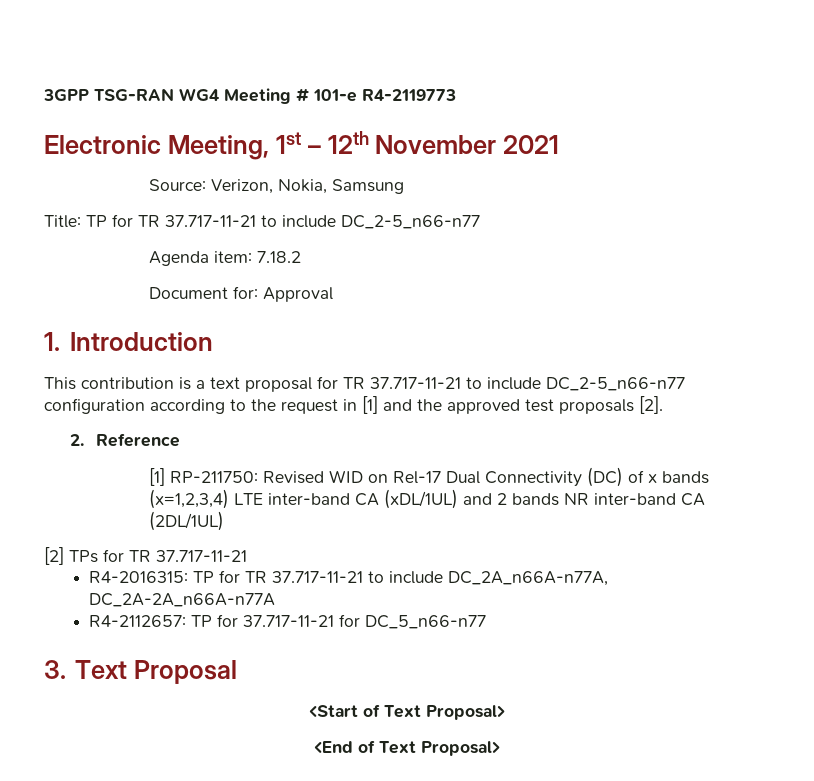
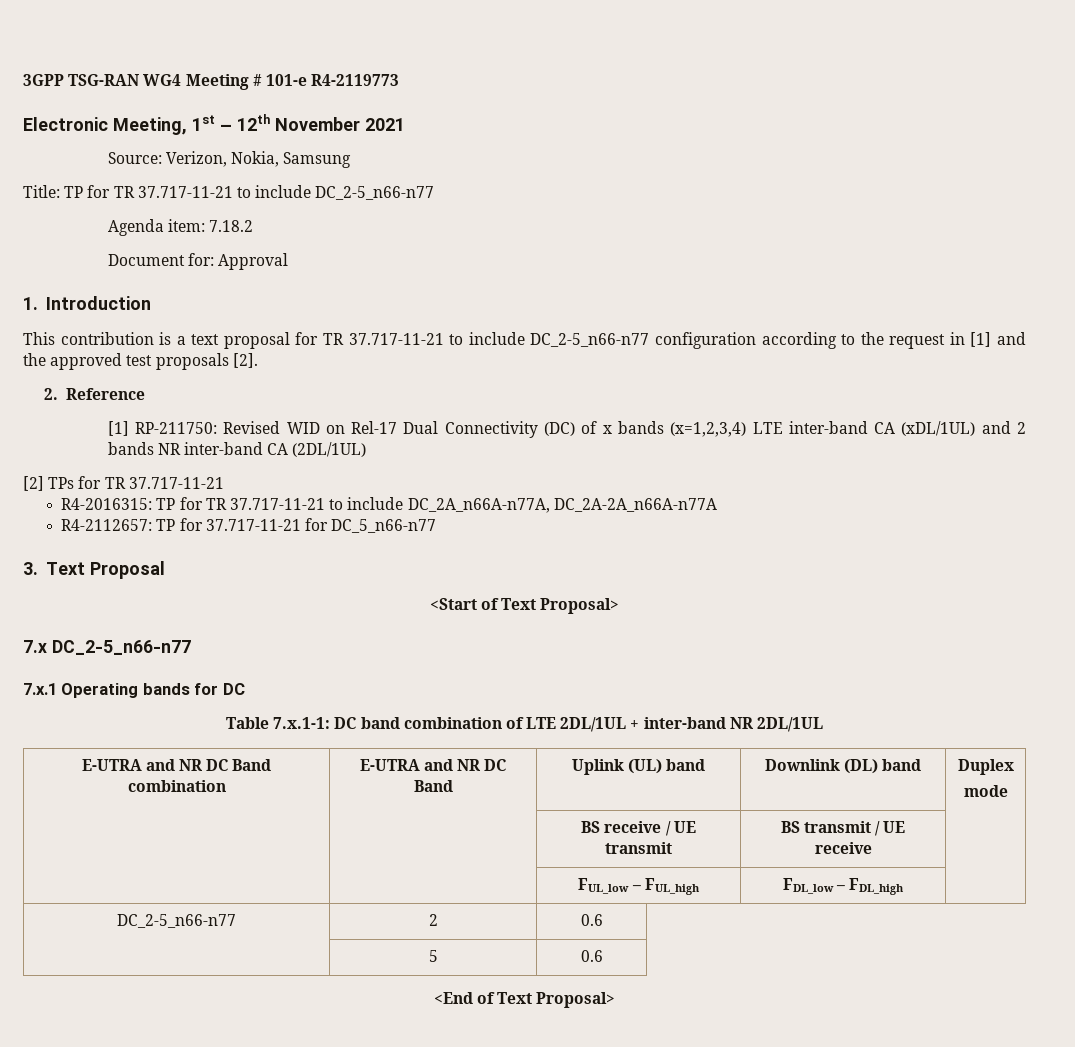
(505, 712) none -> [23,640,191,655] [23,683,245,698] [225,717,824,732] [81,759,272,771] [127,780,226,792] [359,759,507,771] [413,780,453,792] [571,759,706,775] [764,759,922,774] [957,759,1014,775] [963,785,1008,797] [581,821,696,836] [605,842,672,854] [780,821,906,836] [814,842,872,854] [578,878,700,895] [782,878,905,895] [117,914,236,928] [428,914,438,926] [580,914,603,926] [428,950,438,962] [580,950,603,962] // 7.x DC_2-5_n66-n77 // 7.x.1 Operating bands for DC // Table 7.x.1-1: DC band combination of LTE 2DL/1UL + inter-band NR 2DL/1UL // E-UTRA and NR DC Band combination | E-UTRA and NR DC Band | Uplink (UL) band | Downlink (DL) band | Duplex // mode // | | BS receive / UE transmit | BS transmit / UE receive | // | | FUL_low – FUL_high | FDL_low – FDL_high | // DC_2-5_n66-n77 | 2 | 0.6 // | 5 | 0.6

